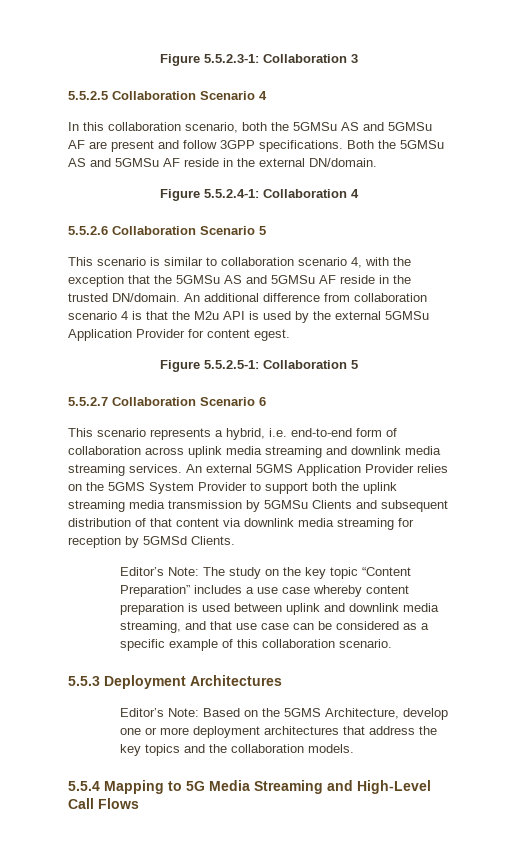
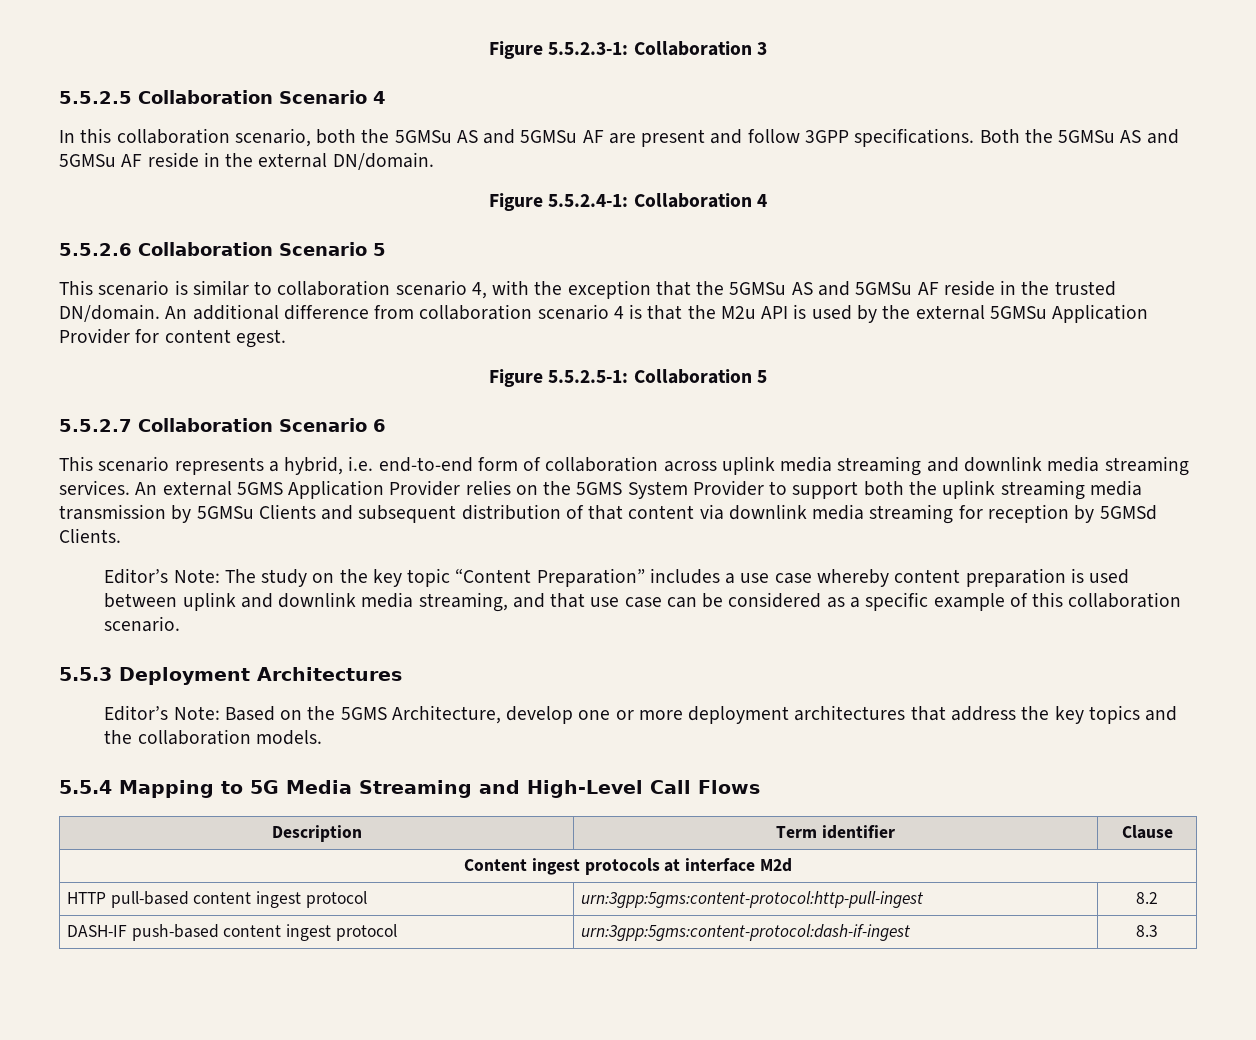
(139, 803) none -> [271,825,362,842] [776,825,895,839] [1121,825,1173,839] [464,858,792,875] [66,891,367,908] [580,891,924,908] [1136,892,1158,904] [66,924,397,941] [580,924,911,941] [1136,925,1158,937] // Description | Term identifier | Clause // Content ingest protocols at interface M2d // HTTP pull-based content ingest protocol | urn:3gpp:5gms:content-protocol:http-pull-ingest | 8.2 // DASH-IF push-based content ingest protocol | urn:3gpp:5gms:content-protocol:dash-if-ingest | 8.3

